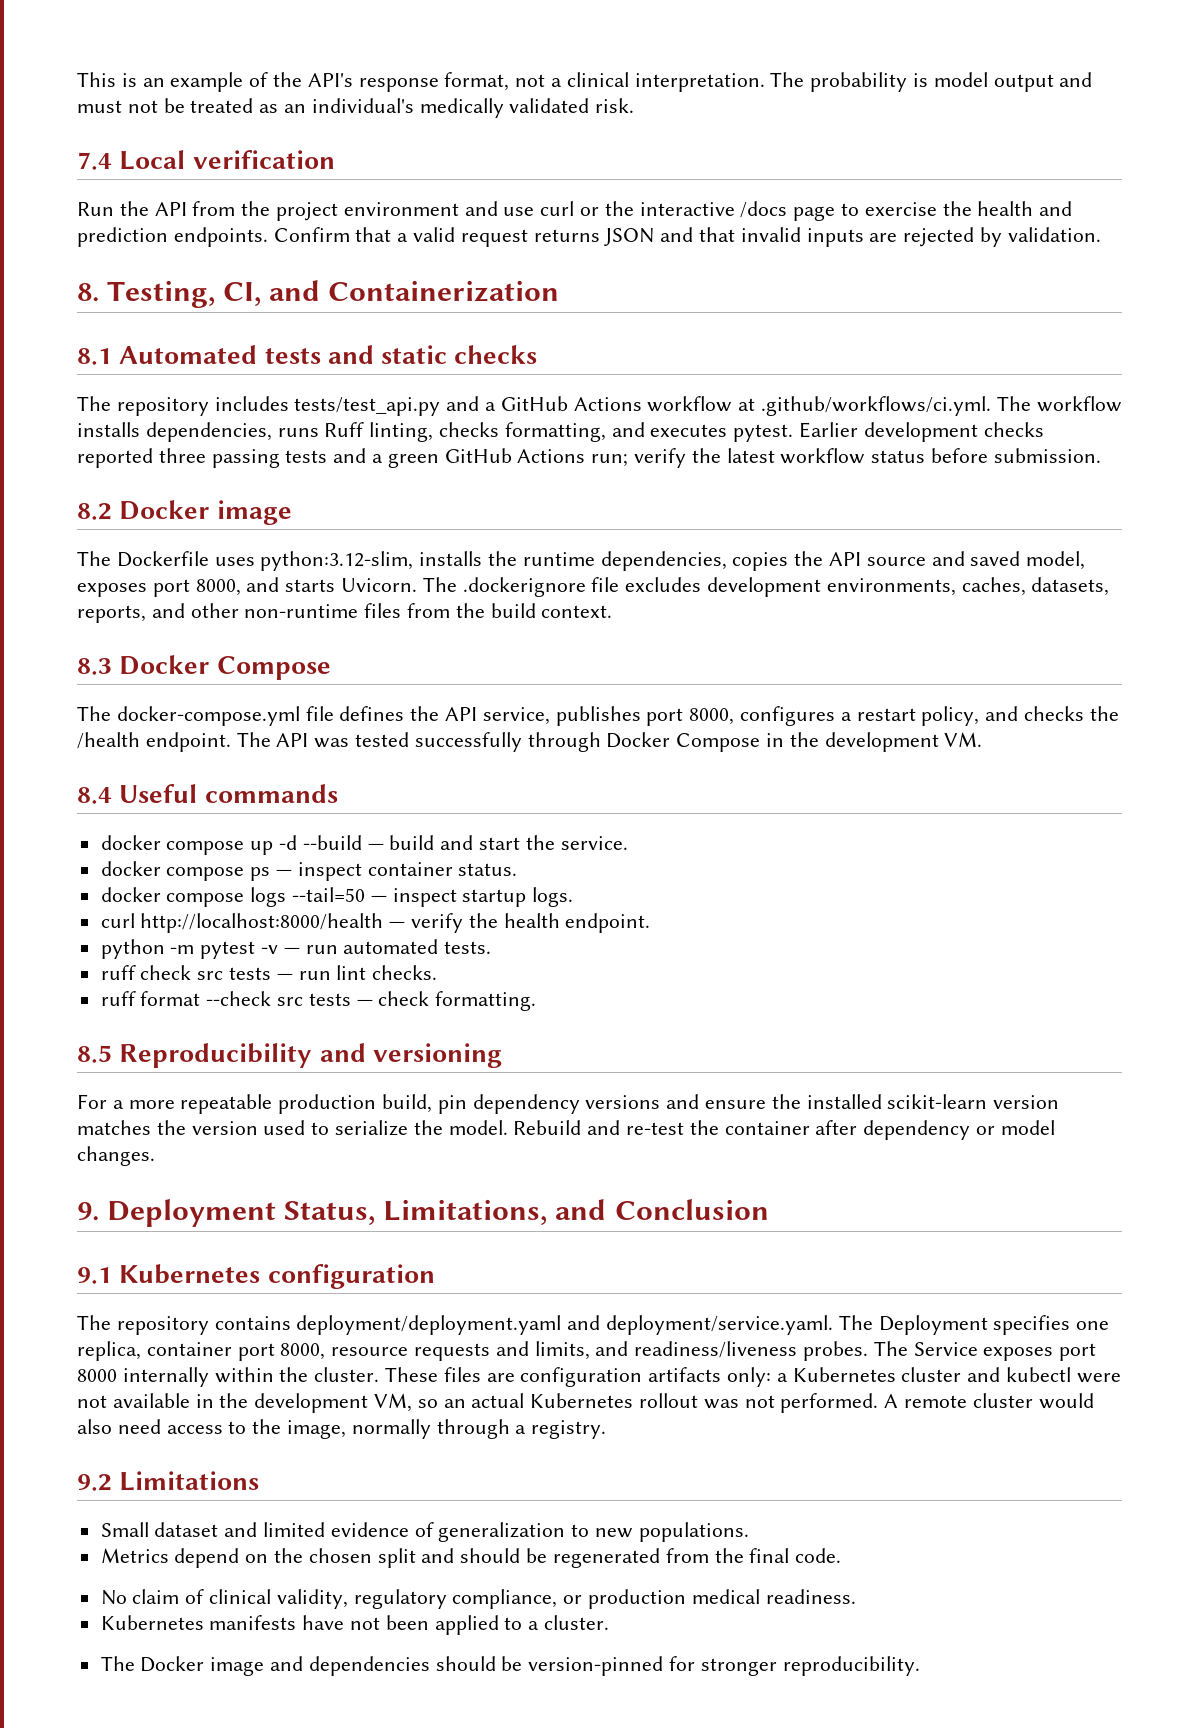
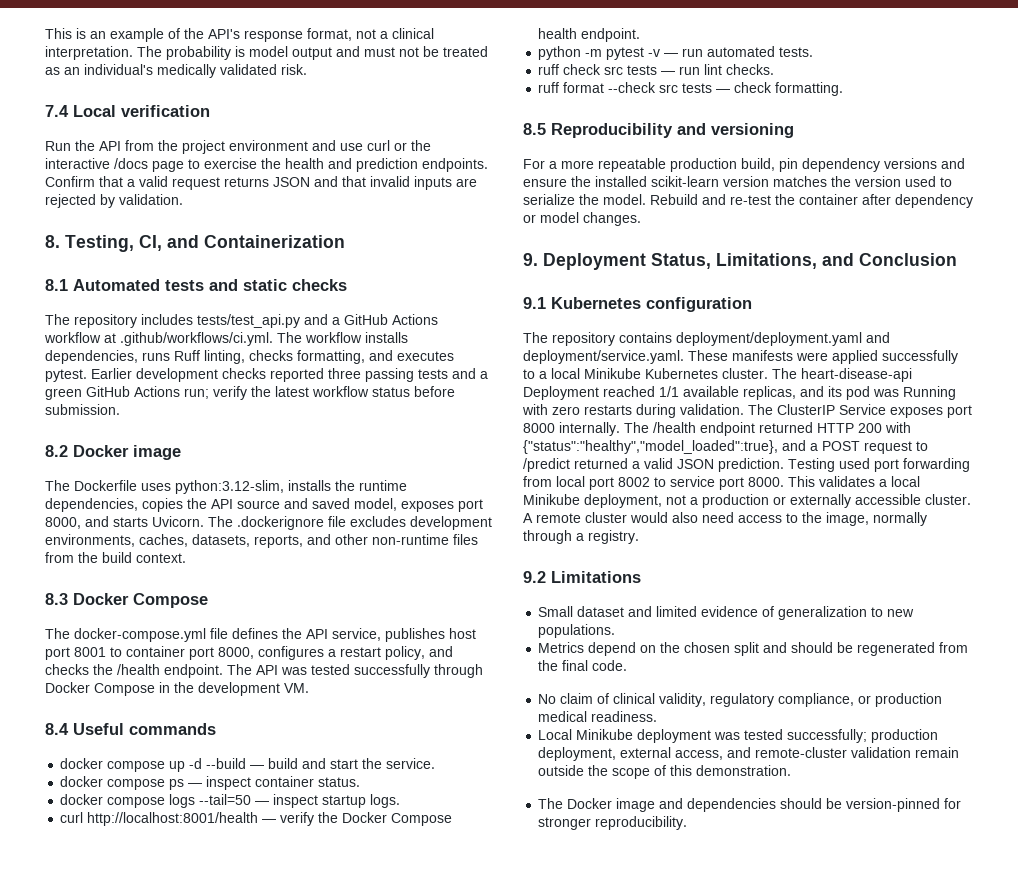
(641, 716) none -> [449,628,476,639] [45,646,185,660] host port 8001 to container
[140,913,384,933] http://localhost:8000/health -> [87,812,259,826] http://localhost:8001/health
(498, 920) none -> [342,812,453,826] Docker Compose
[838,1315,1110,1335] [77,1341,1097,1361] [77,1367,1121,1387] [77,1393,879,1413] The Deployment specifies one replica, container port 8000, resource requests and limits, and readiness/liveness probes. The Service exposes port 8000 internally within the cluster. These files are configuration artifacts only: a Kubernetes cluster and kubectl were not available in the development VM, so an actual Kubernetes rollout was not performed. -> [688,350,958,364] [523,368,912,382] [523,386,956,400] [522,404,972,418] [523,422,911,436] [523,440,928,454] [523,458,970,472] [523,476,920,490] [523,494,971,508] These manifests were applied successfully to a local Minikube Kubernetes cluster. The heart-disease-api Deployment reached 1/1 available replicas, and its pod was Running with zero restarts during validation. The ClusterIP Service exposes port 8000 internally. The /health endpoint returned HTTP 200 with {"status":"healthy","model_loaded":true}, and a POST request to /predict returned a valid JSON prediction. Testing used port forwarding from local port 8002 to service port 8000. This validates a local Minikube deployment, not a production or externally accessible cluster.
[100,1615,610,1635] Kubernetes manifests have not been applied to a cluster. -> [538,729,939,743] [538,747,960,761] [538,765,792,779] Local Minikube deployment was tested successfully; production deployment, external access, and remote-cluster validation remain outside the scope of this demonstration.

